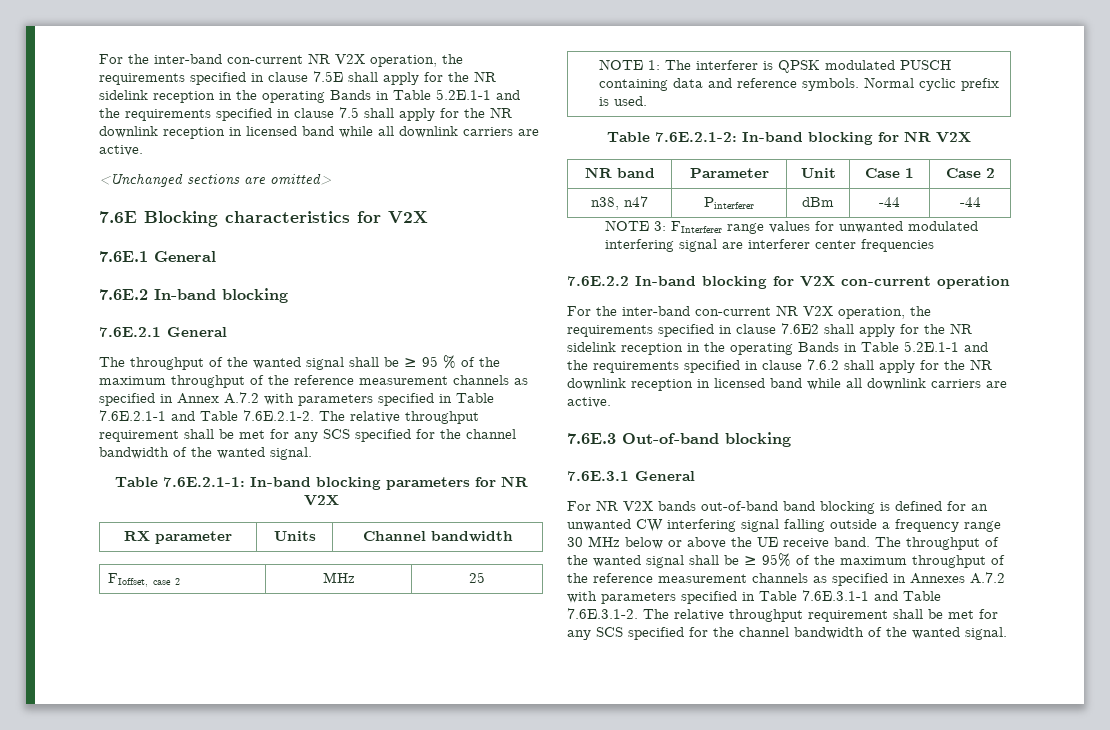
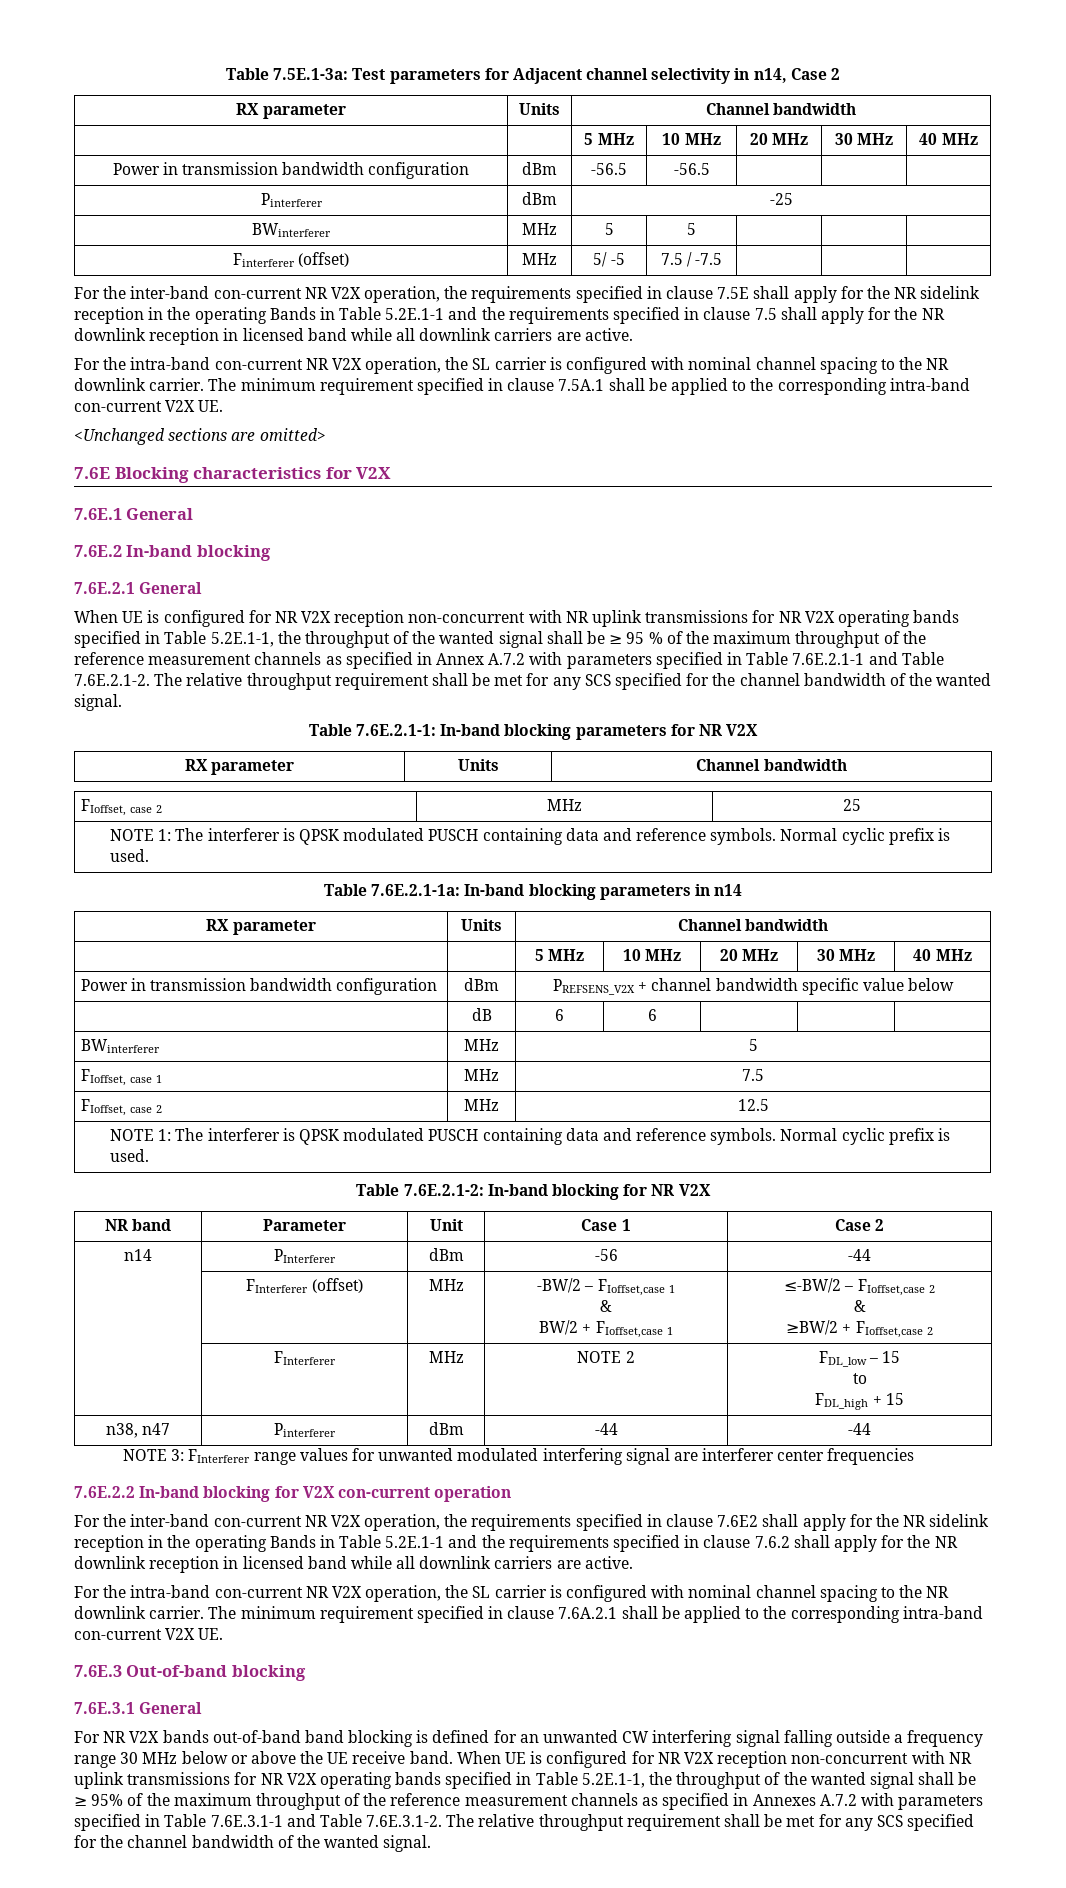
(99, 59) none -> [225,68,841,84] [236,103,346,119] [519,103,560,115] [705,103,857,115] [584,133,634,145] [662,133,721,145] [749,133,809,145] [834,133,894,145] [919,133,978,145] [112,162,470,179] [522,162,557,175] [591,163,627,175] [673,163,710,175] [260,193,323,207] [522,192,557,205] [769,193,793,205] [252,223,331,237] [522,223,557,235] [604,223,614,235] [687,223,696,235] [232,252,350,267] [522,253,557,265] [593,252,625,267] [660,252,723,267] Table 7.5E.1-3a: Test parameters for Adjacent channel selectivity in n14, Case 2 // RX parameter | Units | Channel bandwidth // | | 5 MHz | 10 MHz | 20 MHz | 30 MHz | 40 MHz // Power in transmission bandwidth configuration | dBm | -56.5 | -56.5 | | | // Pinterferer | dBm | -25 // BWinterferer | MHz | 5 | 5 | | | // Finterferer (offset) | MHz | 5/ -5 | 7.5 / -7.5 | | | //
(143, 150) none -> [74,357,950,374] [74,378,970,395] [74,400,224,412] // For the intra-band con-current NR V2X operation, the SL carrier is configured with nominal channel spacing to the NR downlink carrier. The minimum requirement specified in clause 7.5A.1 shall be applied to the corresponding intra-band con-current V2X UE.
[99,357,125,367] The -> [74,610,960,627] [74,631,301,648] When UE is configured for NR V2X reception non-concurrent with NR uplink transmissions for NR V2X operating bands specified in Table 5.2E.1-1, the
(648, 101) none -> [323,884,743,900] [206,919,316,935] [461,919,502,931] [677,919,829,931] [534,949,585,961] [622,949,682,961] [719,949,779,961] [816,949,876,961] [913,949,972,961] [80,978,438,995] [464,978,499,991] [552,978,955,995] [471,1008,492,1021] [555,1009,564,1021] [647,1009,657,1021] [80,1039,160,1053] [464,1039,499,1051] [748,1039,758,1051] [80,1069,162,1086] [464,1069,499,1081] [742,1069,764,1081] [80,1099,162,1116] [464,1099,499,1111] [737,1099,769,1111] [110,1128,951,1145] [110,1149,150,1162] // Table 7.6E.2.1-1a: In-band blocking parameters in n14 // RX parameter | Units | Channel bandwidth // | | 5 MHz | 10 MHz | 20 MHz | 30 MHz | 40 MHz // Power in transmission bandwidth configuration | dBm | PREFSENS_V2X + channel bandwidth specific value below // | dB | 6 | 6 | | | // BWinterferer | MHz | 5 // FIoffset, case 1 | MHz | 7.5 // FIoffset, case 2 | MHz | 12.5 // NOTE 1: The interferer is QPSK modulated PUSCH containing data and reference symbols. Normal cyclic prefix is used.
(995, 173) none -> [124,1249,152,1261] [274,1249,336,1263] [428,1248,464,1261] [594,1249,618,1261] [848,1249,871,1261] [246,1278,363,1293] [428,1279,464,1291] [537,1278,675,1296] [600,1300,612,1312] [539,1320,673,1338] [784,1278,935,1296] [853,1300,866,1312] [786,1320,933,1338] [274,1351,336,1365] [428,1351,464,1363] [577,1351,635,1363] [818,1351,901,1367] [852,1373,867,1384] [815,1393,904,1410] // n14 | PInterferer | dBm | -56 | -44 // | FInterferer (offset) | MHz | -BW/2 – FIoffset,case 1 // & // BW/2 + FIoffset,case 1 | ≤-BW/2 – FIoffset,case 2 // & // ≥BW/2 + FIoffset,case 2 // | FInterferer | MHz | NOTE 2 | FDL_low – 15 // to // FDL_high + 15
(611, 402) none -> [74,1585,950,1602] [74,1606,983,1623] [74,1628,224,1640] // For the intra-band con-current NR V2X operation, the SL carrier is configured with nominal channel spacing to the NR downlink carrier. The minimum requirement specified in clause 7.6A.2.1 shall be applied to the corresponding intra-band con-current V2X UE.
[875,537,901,547] The -> [456,1751,972,1768] [74,1772,673,1789] When UE is configured for NR V2X reception non-concurrent with NR uplink transmissions for NR V2X operating bands specified in Table 5.2E.1-1, the

